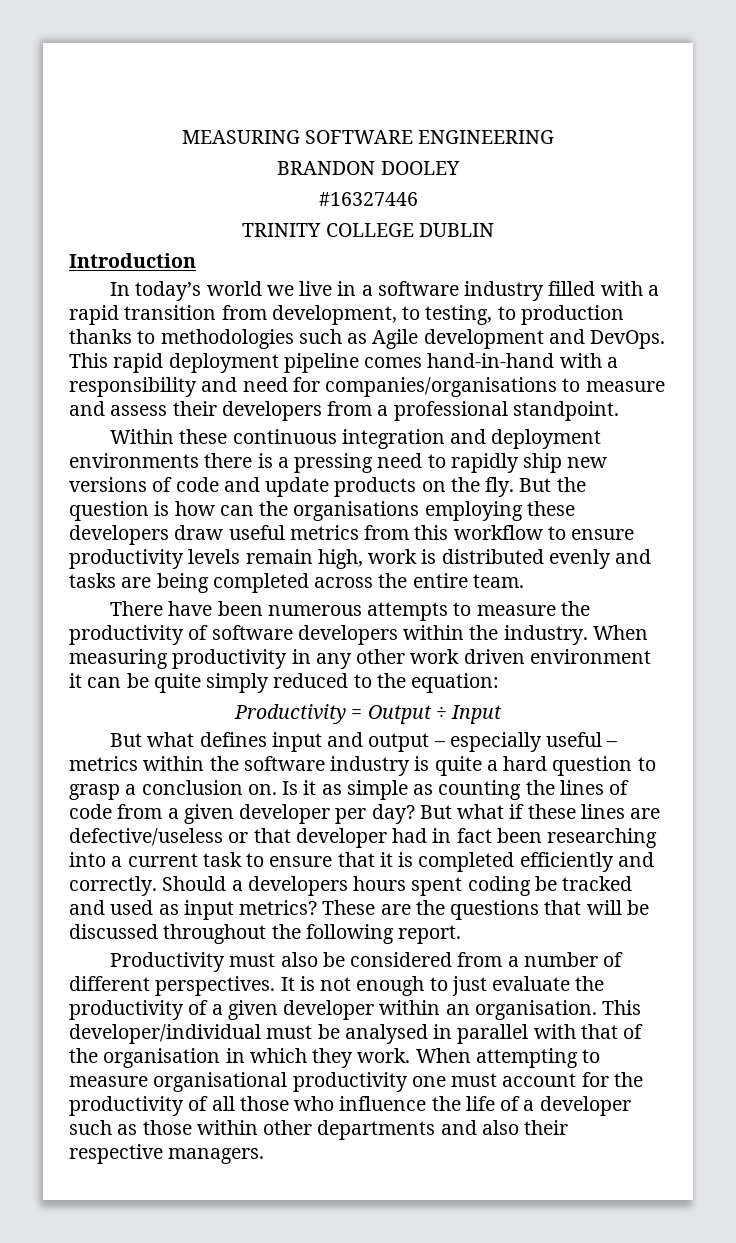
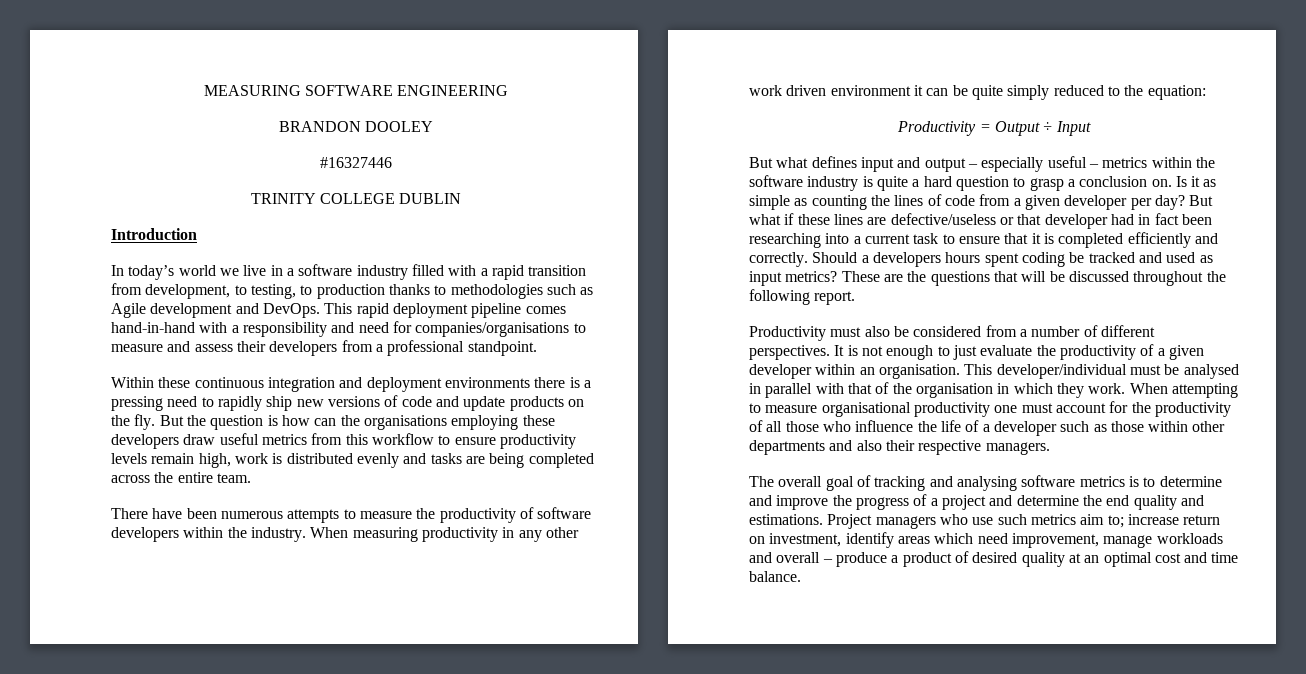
(265, 1156) none -> [749,475,1222,491] [749,494,1204,510] [749,514,1221,529] [749,532,1223,548] [749,551,1239,567] [749,571,801,582] // The overall goal of tracking and analysing software metrics is to determine and improve the progress of a project and determine the end quality and estimations. Project managers who use such metrics aim to; increase return on investment, identify areas which need improvement, manage workloads and overall – produce a product of desired quality at an optimal cost and time balance.

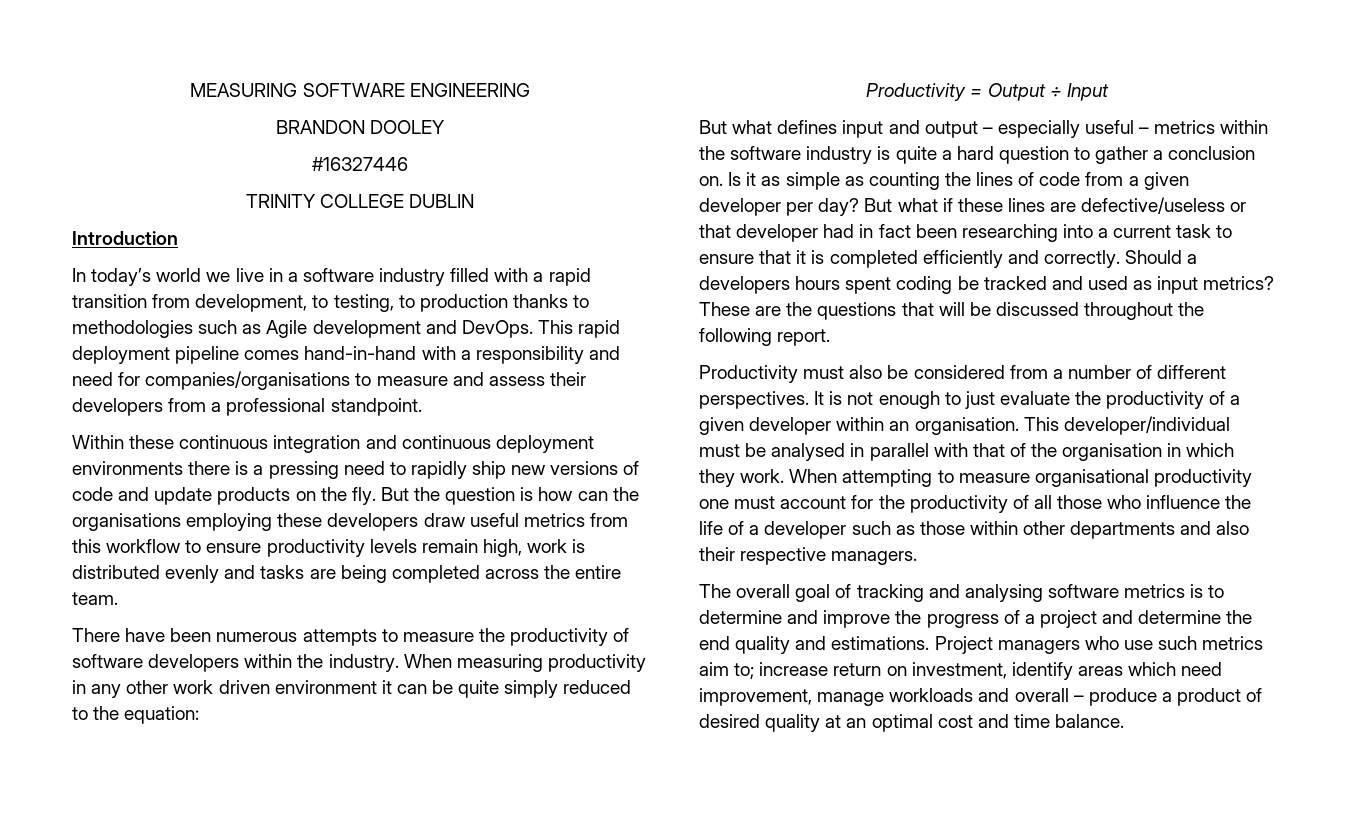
(363, 382) none -> [401,435,491,449] continuous
[1029,178,1064,191] grasp -> [1095,146,1149,164] gather

